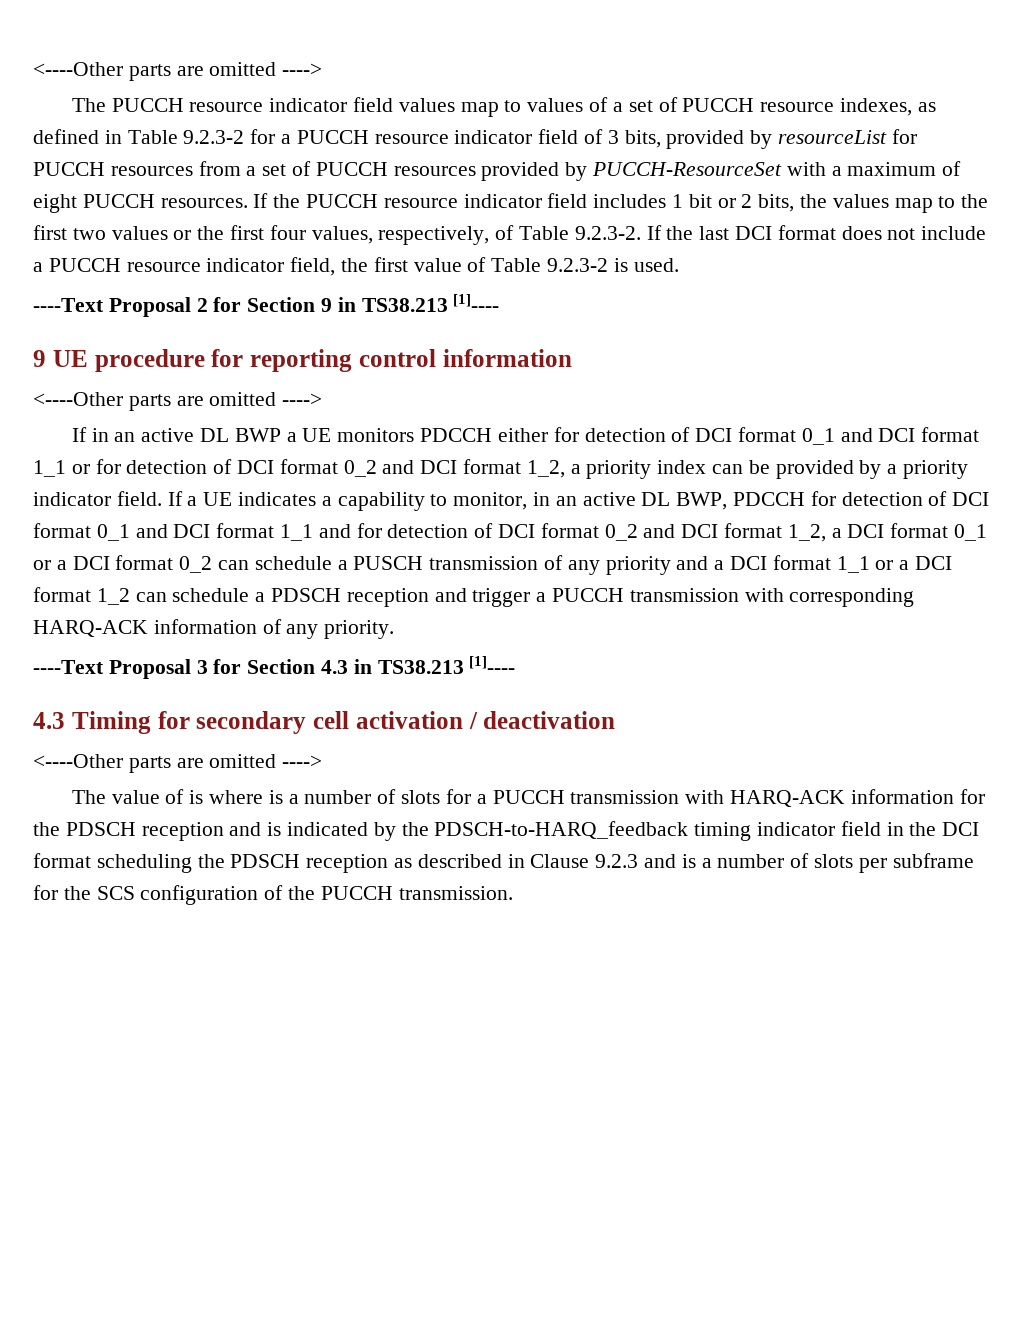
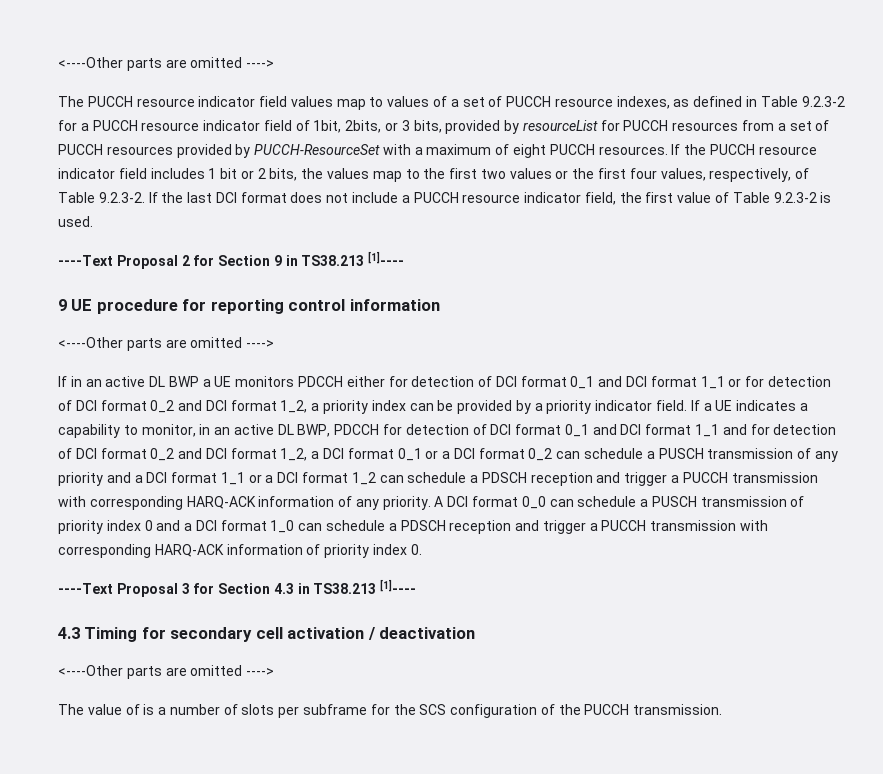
(604, 136) none -> [313,120,399,133] 1bit, 2bits, or
(395, 629) none -> [434,496,805,509] [58,520,769,534] [58,544,422,558] A DCI format 0_0 can schedule a PUSCH transmission of priority index 0 and a DCI format 1_0 can schedule a PDSCH reception and trigger a PUCCH transmission with corresponding HARQ-ACK information of priority index 0.
[209,789,985,807] [33,821,980,841] [33,853,696,873] where is a number of slots for a PUCCH transmission with HARQ-ACK information for the PDSCH reception and is indicated by the PDSCH-to-HARQ_feedback timing indicator field in the DCI format scheduling the PDSCH reception as described in Clause 9.2.3 and is -> (155, 709) none

